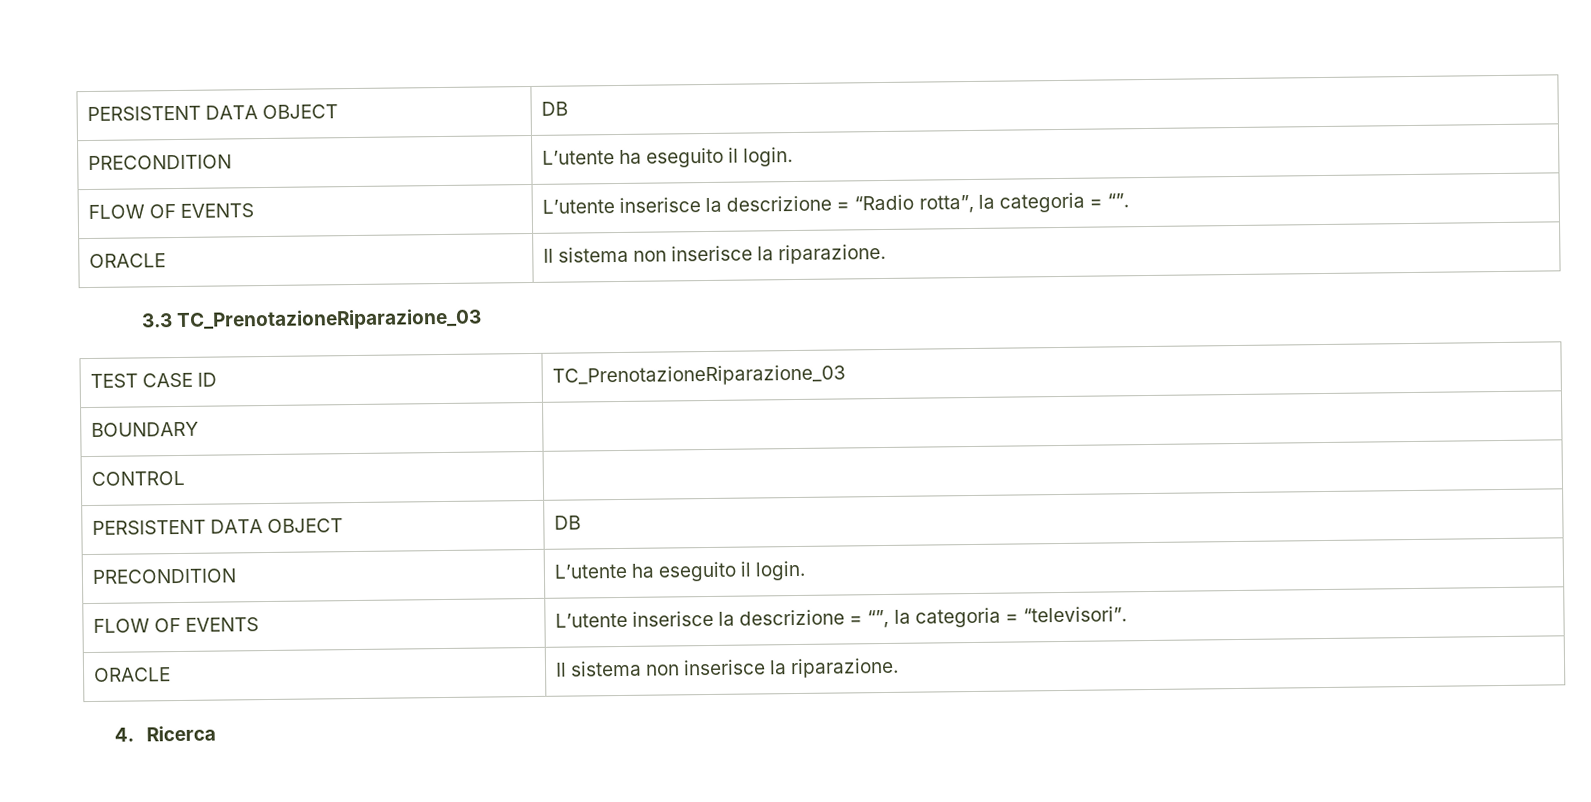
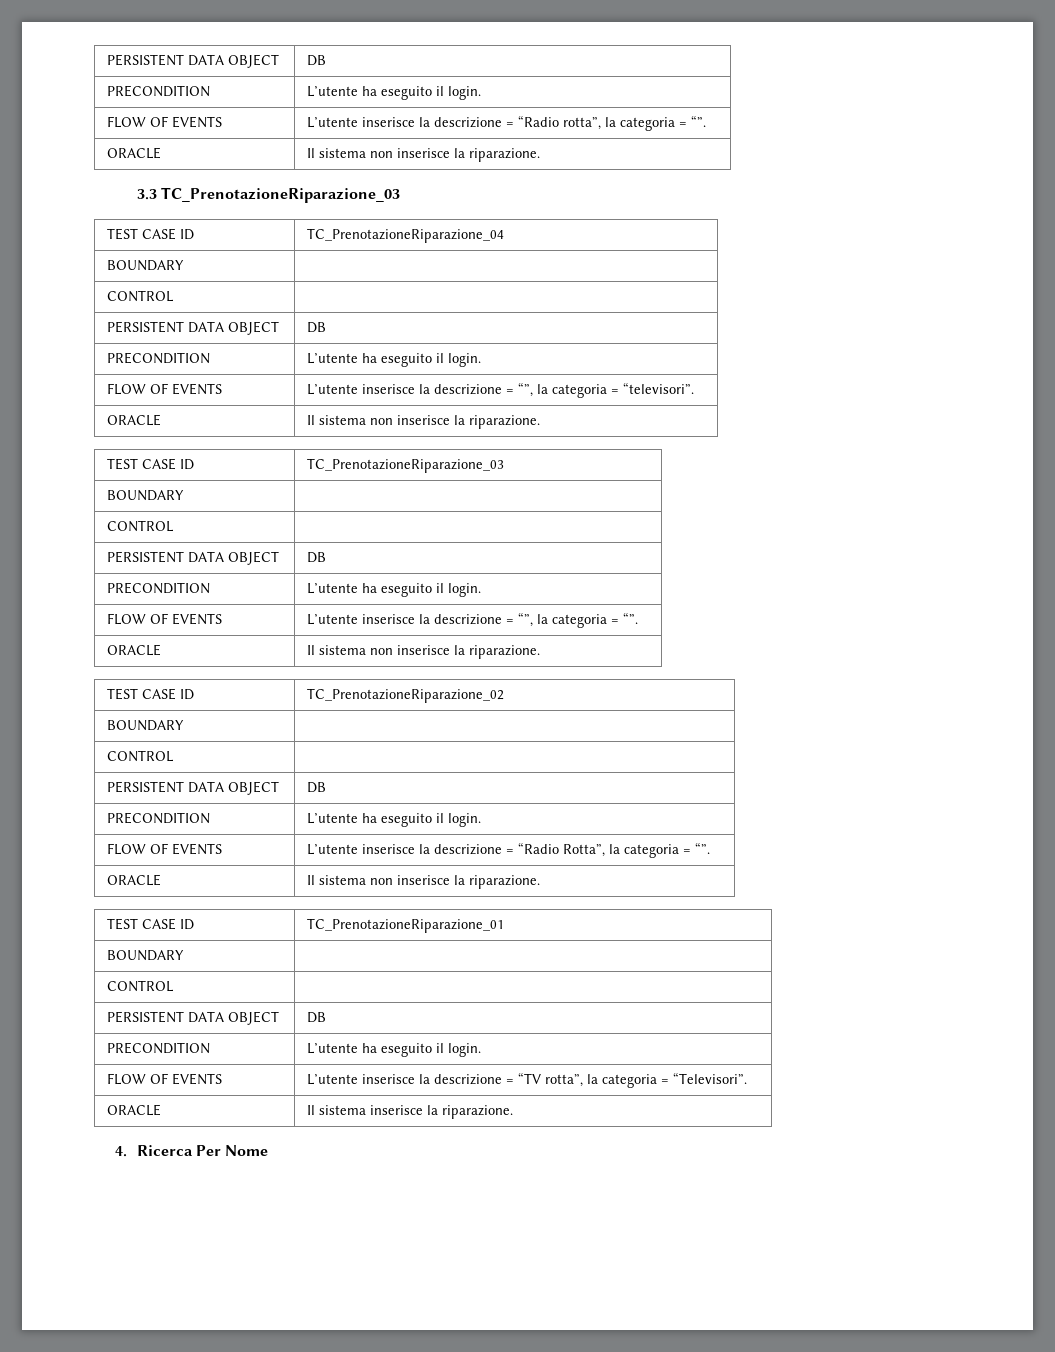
[551,364,846,387] TC_PrenotazioneRiparazione_03 -> [306,228,504,243] TC_PrenotazioneRiparazione_04
(900, 668) none -> [106,458,194,470] [306,458,504,473] [106,490,184,501] [106,520,173,532] [106,551,279,565] [306,552,326,563] [106,582,210,594] [306,583,481,597] [106,613,222,625] [306,612,638,628] [106,644,161,656] [306,645,540,659] [106,688,194,700] [306,688,504,703] [106,720,184,731] [106,750,173,762] [106,781,279,795] [306,782,326,793] [106,812,210,824] [306,813,481,827] [106,843,222,855] [306,842,710,858] [106,874,161,886] [306,875,540,889] [106,918,194,930] [306,918,504,933] [106,950,184,961] [106,980,173,992] [106,1011,279,1025] [306,1012,326,1023] [106,1042,210,1054] [306,1043,481,1057] [106,1073,222,1085] [306,1072,747,1088] [106,1104,161,1116] [306,1105,513,1119] // TEST CASE ID | TC_PrenotazioneRiparazione_03 // BOUNDARY | // CONTROL | // PERSISTENT DATA OBJECT | DB // PRECONDITION | L’utente ha eseguito il login. // FLOW OF EVENTS | L’utente inserisce la descrizione = “”, la categoria = “”. // ORACLE | Il sistema non inserisce la riparazione. // TEST CASE ID | TC_PrenotazioneRiparazione_02 // BOUNDARY | // CONTROL | // PERSISTENT DATA OBJECT | DB // PRECONDITION | L’utente ha eseguito il login. // FLOW OF EVENTS | L’utente inserisce la descrizione = “Radio Rotta”, la categoria = “”. // ORACLE | Il sistema non inserisce la riparazione. // TEST CASE ID | TC_PrenotazioneRiparazione_01 // BOUNDARY | // CONTROL | // PERSISTENT DATA OBJECT | DB // PRECONDITION | L’utente ha eseguito il login. // FLOW OF EVENTS | L’utente inserisce la descrizione = “TV rotta”, la categoria = “Televisori”. // ORACLE | Il sistema inserisce la riparazione.
(216, 733) none -> [195,1145,269,1156] Per Nome

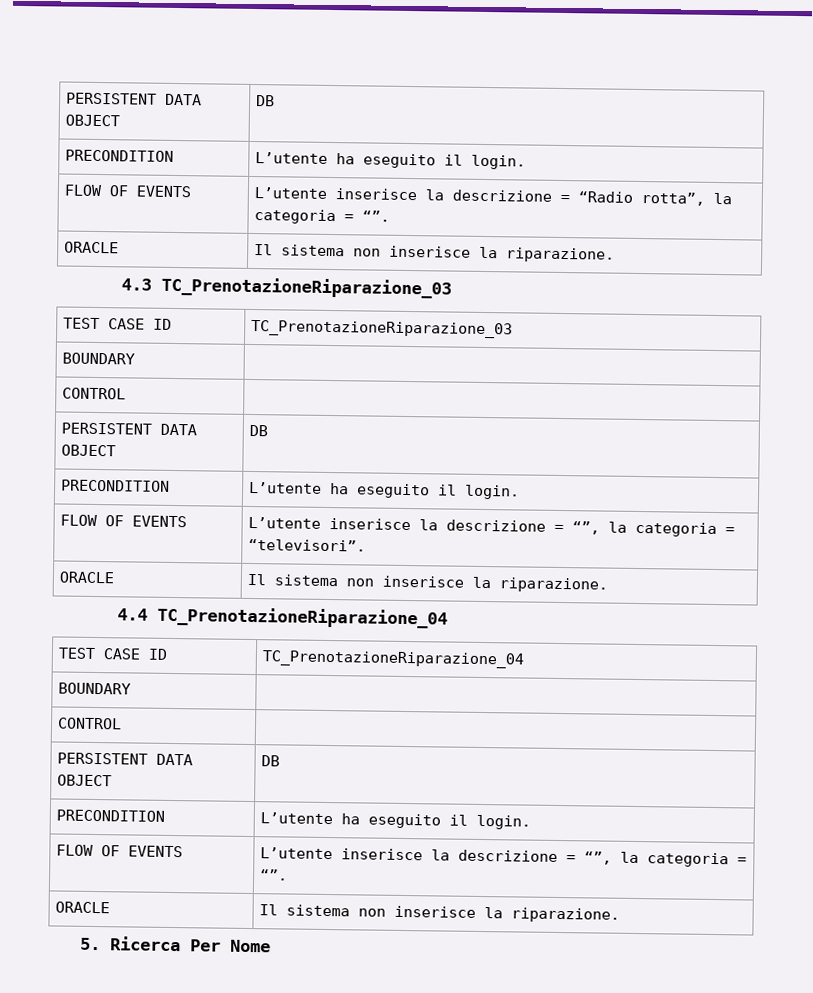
[136,189,157,200] 3.3 -> [120,278,152,291] 4.3
[306,228,504,243] TC_PrenotazioneRiparazione_04 -> [250,319,513,339] TC_PrenotazioneRiparazione_03
[106,458,194,470] [306,458,504,473] // TEST CASE ID | TC_PrenotazioneRiparazione_03 -> [116,606,448,629] [57,647,168,660] [261,650,524,669] // 4.4 TC_PrenotazioneRiparazione_04 // TEST CASE ID | TC_PrenotazioneRiparazione_04
[106,688,194,700] [306,688,504,703] [106,720,184,731] [106,750,173,762] [106,781,279,795] [306,782,326,793] [106,812,210,824] [306,813,481,827] [106,843,222,855] [306,842,710,858] [106,874,161,886] [306,875,540,889] [106,918,194,930] [306,918,504,933] [106,950,184,961] [106,980,173,992] [106,1011,279,1025] [306,1012,326,1023] [106,1042,210,1054] [306,1043,481,1057] [106,1073,222,1085] [306,1072,747,1088] [106,1104,161,1116] [306,1105,513,1119] [115,1146,128,1157] // TEST CASE ID | TC_PrenotazioneRiparazione_02 // BOUNDARY | // CONTROL | // PERSISTENT DATA OBJECT | DB // PRECONDITION | L’utente ha eseguito il login. // FLOW OF EVENTS | L’utente inserisce la descrizione = “Radio Rotta”, la categoria = “”. // ORACLE | Il sistema non inserisce la riparazione. // TEST CASE ID | TC_PrenotazioneRiparazione_01 // BOUNDARY | // CONTROL | // PERSISTENT DATA OBJECT | DB // PRECONDITION | L’utente ha eseguito il login. // FLOW OF EVENTS | L’utente inserisce la descrizione = “TV rotta”, la categoria = “Televisori”. // ORACLE | Il sistema inserisce la riparazione. // 4. -> [80,937,102,951] // 5.

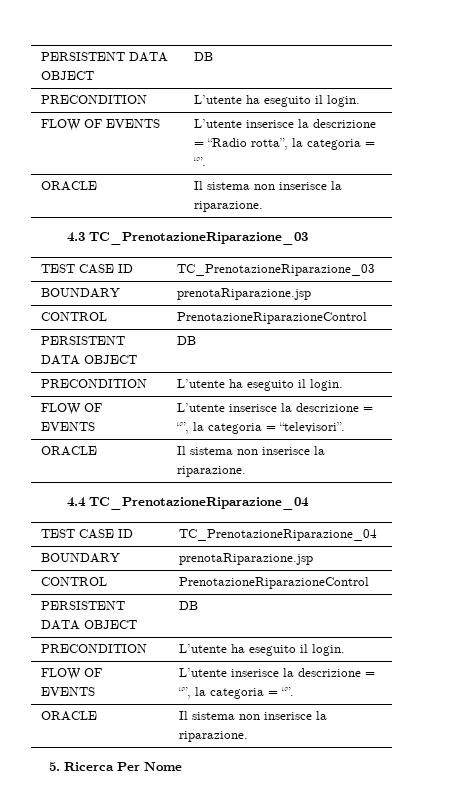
[61,387,126,400] // CONTROL | -> [177,288,312,300] [41,312,108,321] [177,312,368,324] prenotaRiparazione.jsp // CONTROL | PrenotazioneRiparazioneControl
[56,717,122,730] // CONTROL | -> [179,553,314,565] [41,577,108,586] [179,577,370,589] prenotaRiparazione.jsp // CONTROL | PrenotazioneRiparazioneControl

